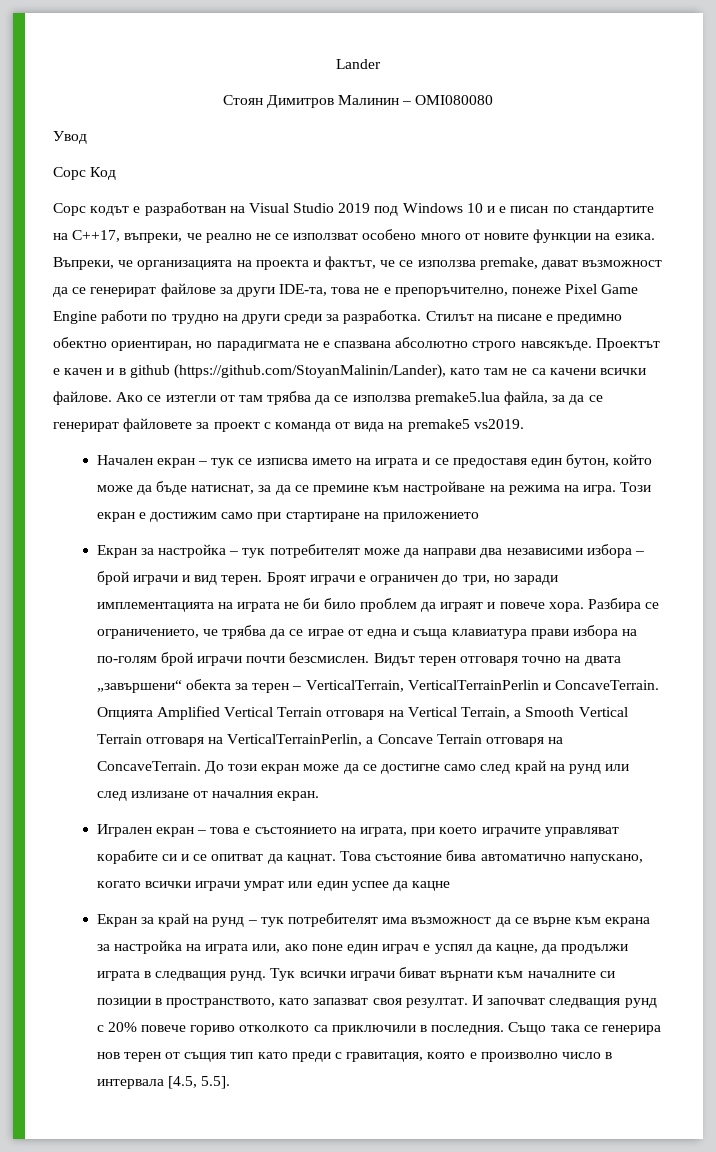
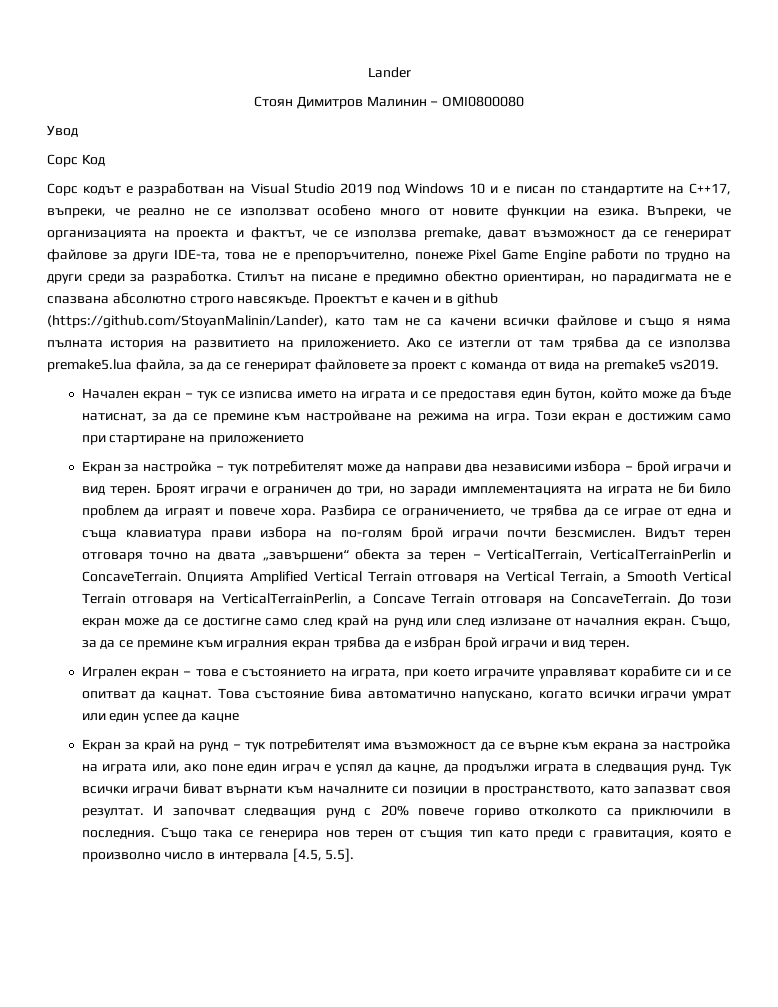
[415,95,494,105] OMI080080 -> [442,96,525,107] OMI0800080
[53,391,112,405] файлове. -> [556,315,732,328] [47,340,400,350] файлове и също я няма пълната история на развитието на приложението.
(320, 796) none -> [690,615,731,627] [81,637,631,650] Също, за да се премине към игралния екран трябва да е избран брой играчи и вид терен.

